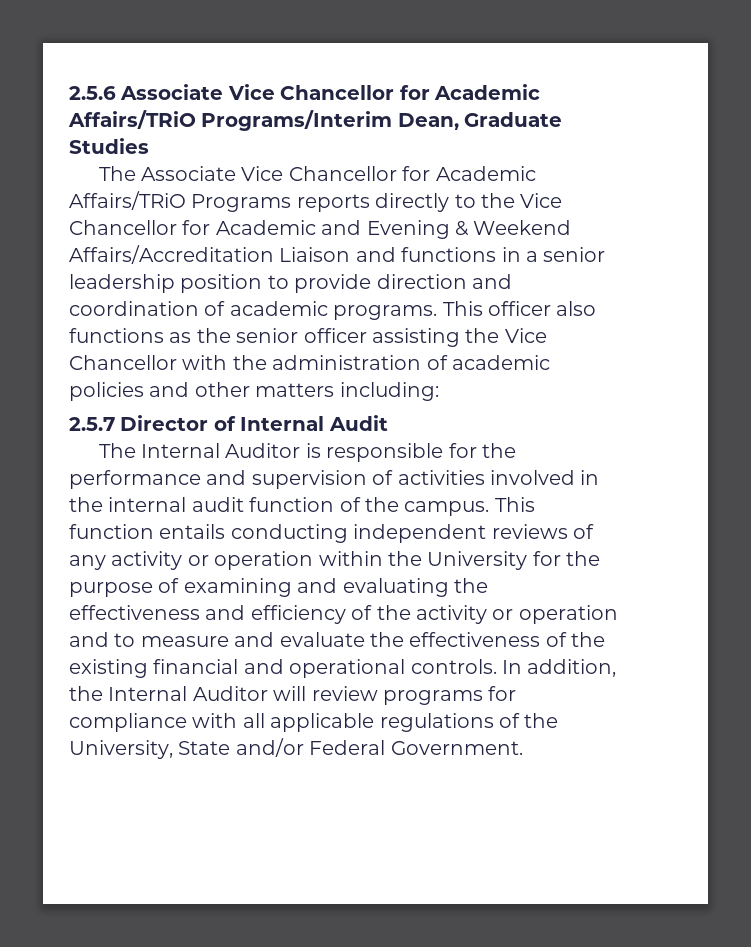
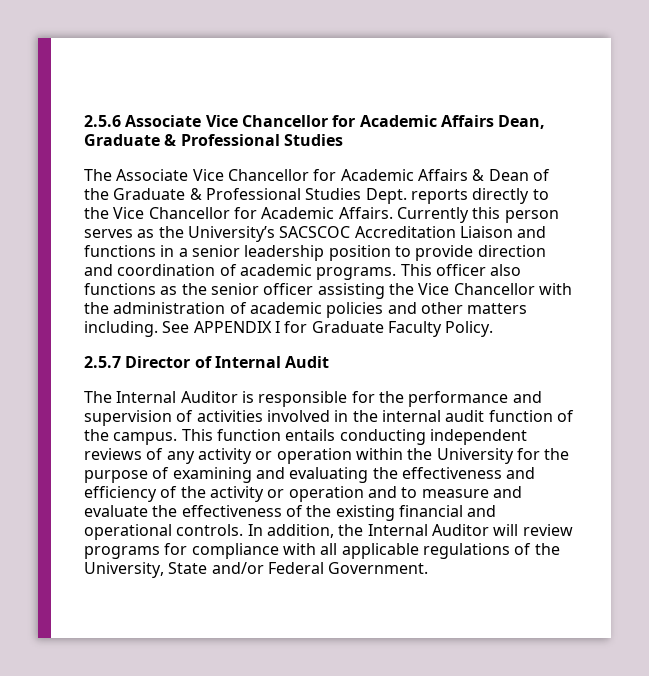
[68,110,563,131] Affairs/TRiO Programs/Interim Dean, Graduate -> [440,115,546,129] [84,134,280,146] Affairs Dean, Graduate & Professional
[69,191,292,212] Affairs/TRiO Programs -> [417,169,550,181] [84,188,407,204] Affairs & Dean of the Graduate & Professional Studies Dept.
[321,220,572,239] [69,245,274,264] and Evening & Weekend Affairs/Accreditation -> [338,207,559,223] [84,226,456,242] Affairs. Currently this person serves as the University’s SACSCOC Accreditation
[339,382,439,401] including: -> [84,321,494,337] including. See APPENDIX I for Graduate Faculty Policy.

